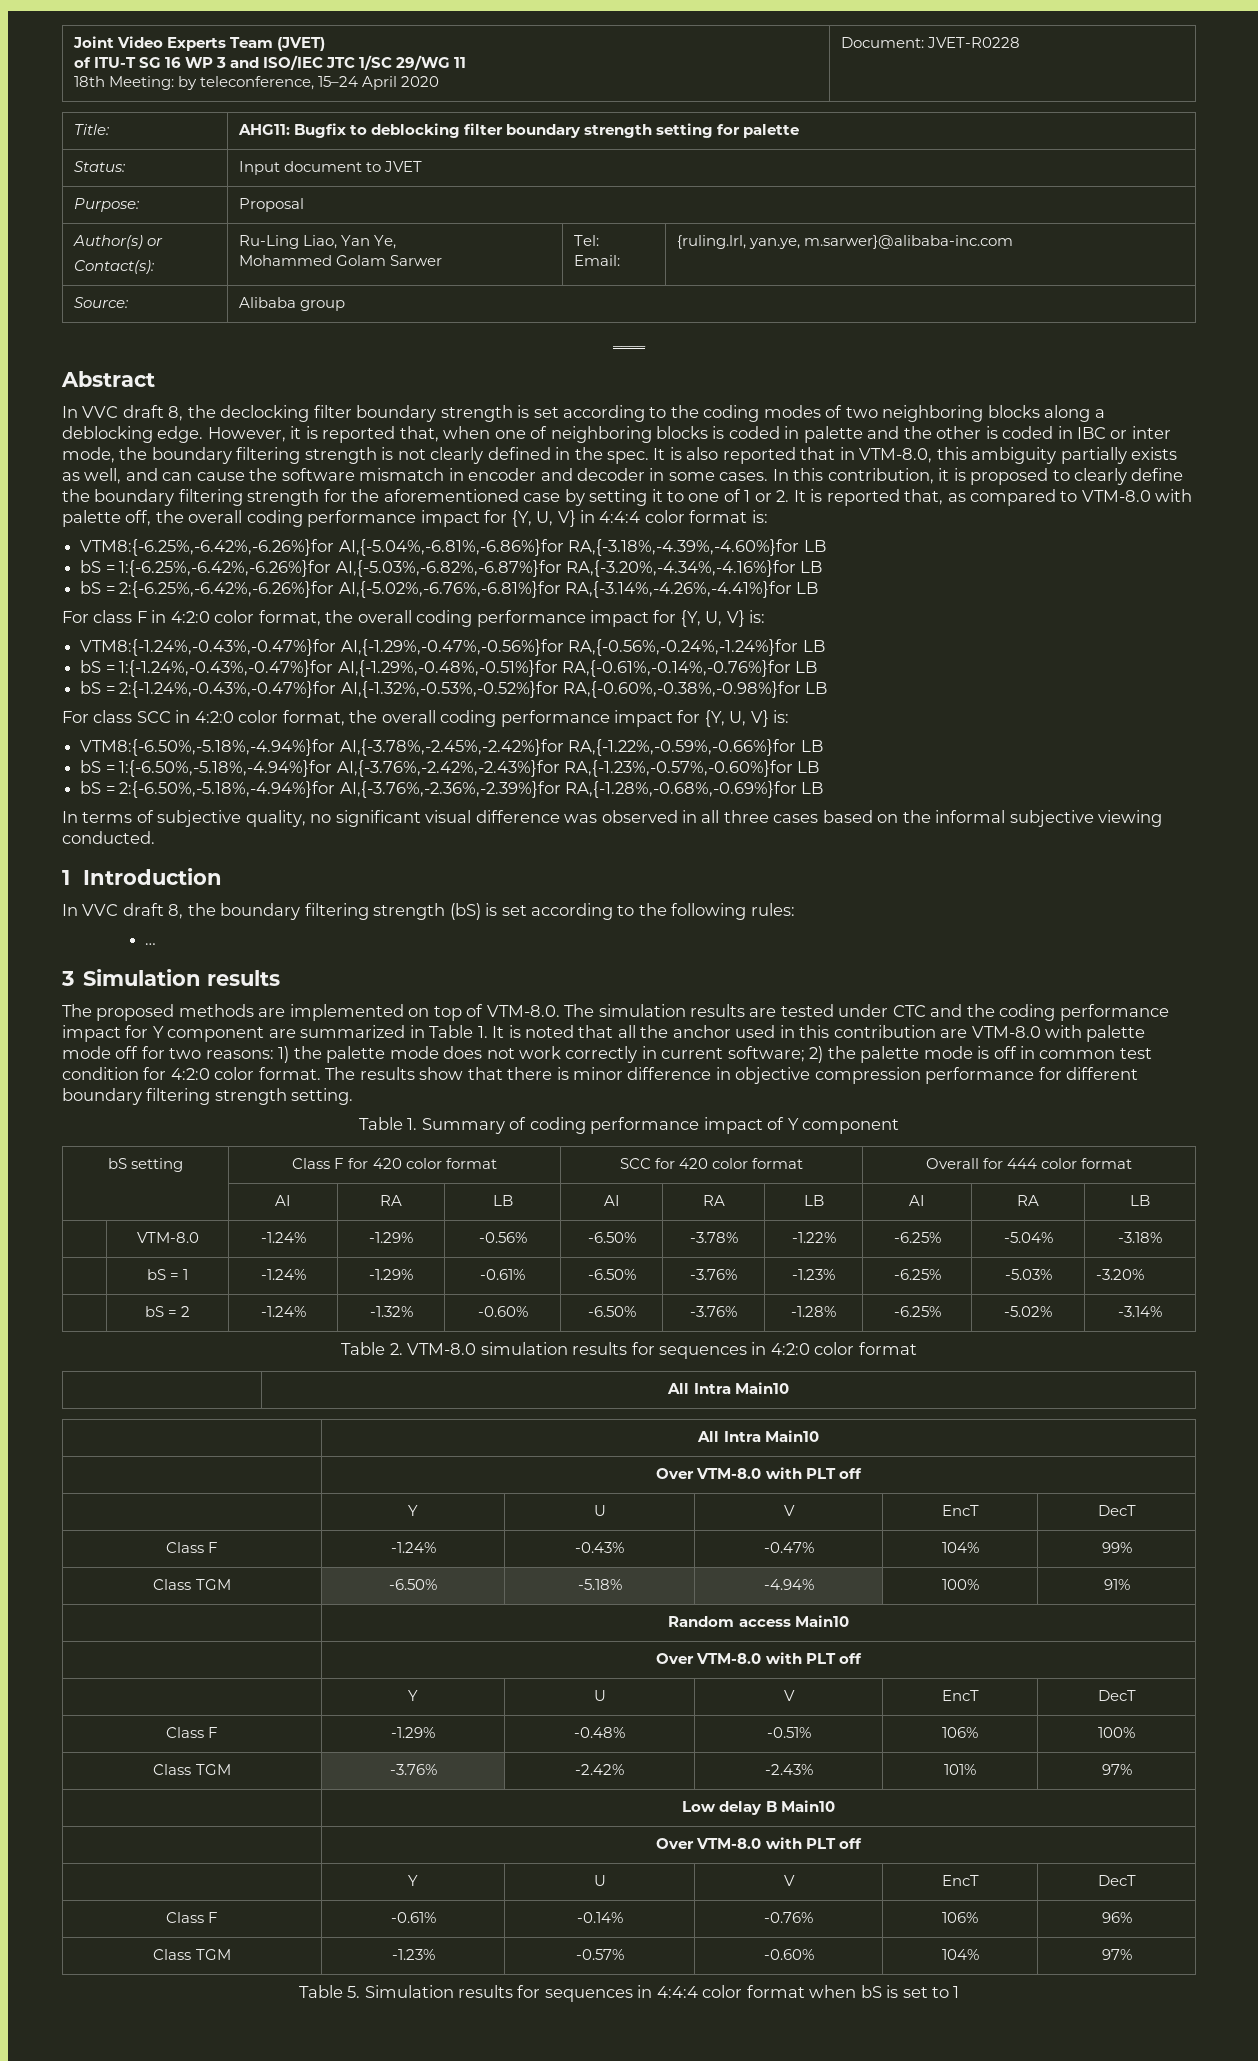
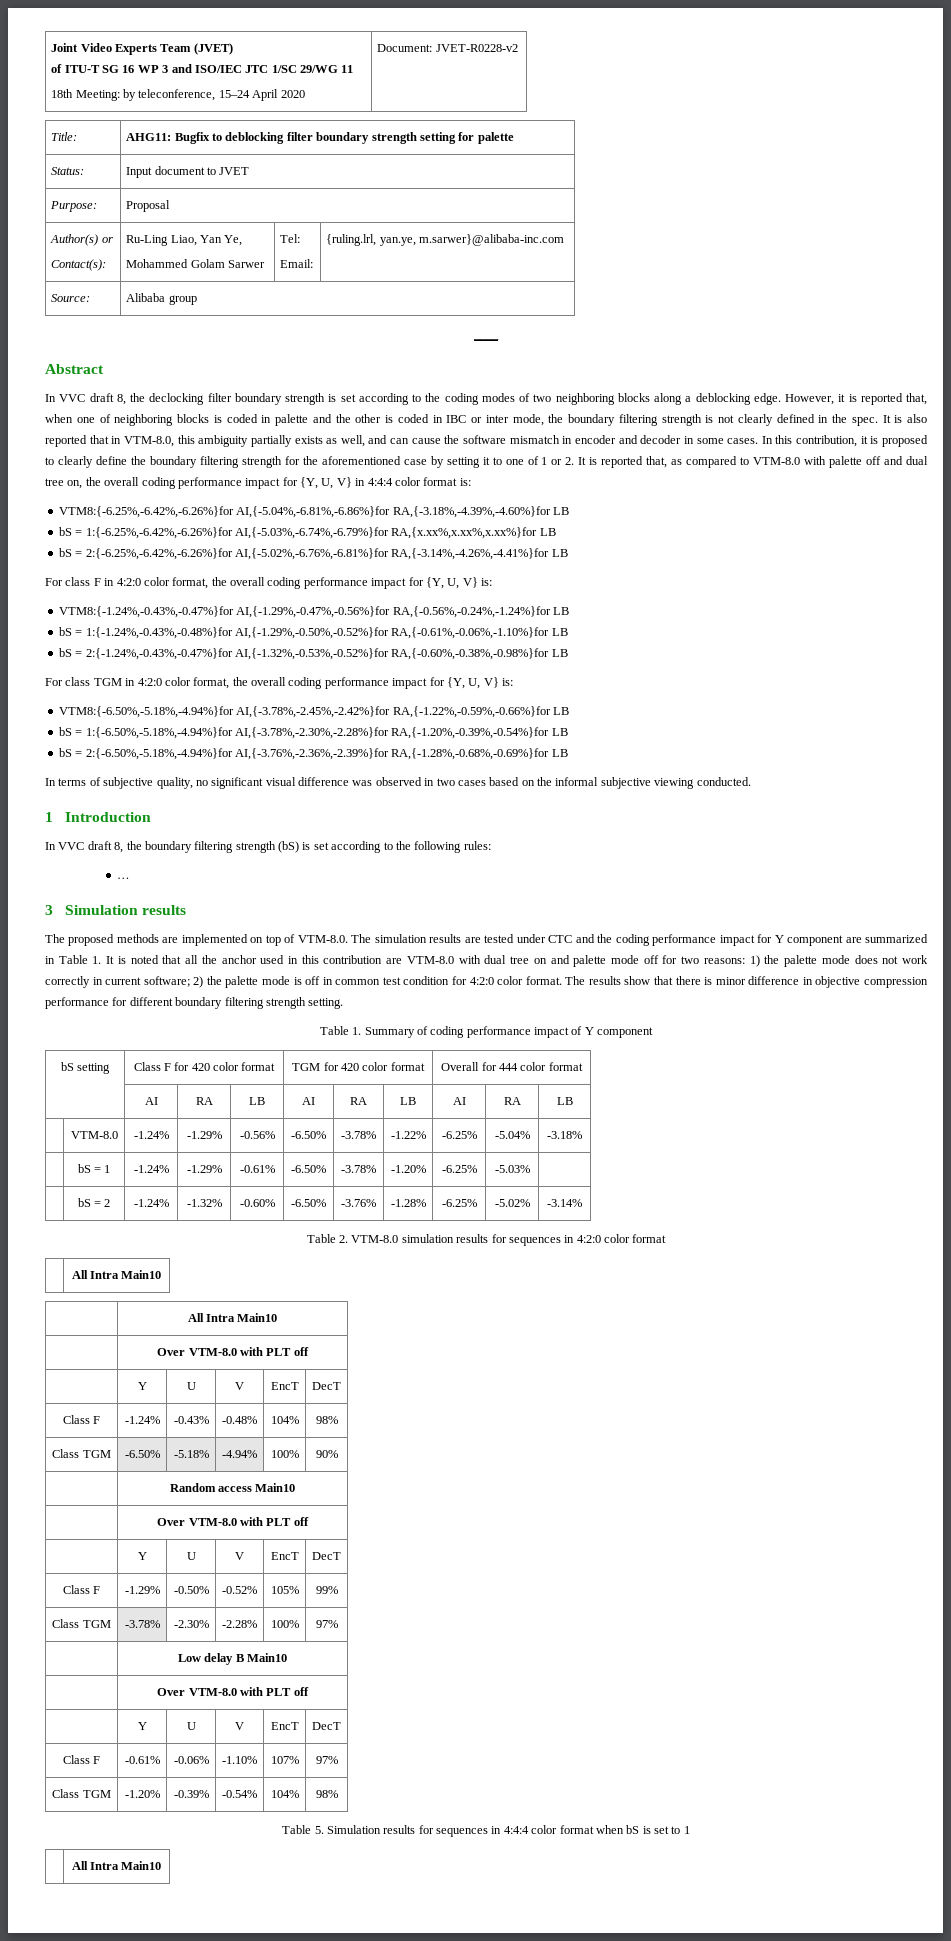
[926,37,1020,48] JVET-R0228 -> [435,44,518,52] JVET-R0228-v2
[125,510,152,526] off, -> [866,456,928,465] [45,478,83,489] off and dual tree on,
[335,560,796,577] AI,{-5.03%,-6.82%,-6.87%}for RA,{-3.20%,-4.34%,-4.16%}for -> [234,527,538,539] AI,{-5.03%,-6.74%,-6.79%}for RA,{x.xx%,x.xx%,x.xx%}for
[119,660,791,677] 1:{-1.24%,-0.43%,-0.47%}for AI,{-1.29%,-0.48%,-0.51%}for RA,{-0.61%,-0.14%,-0.76%}for -> [85,627,550,639] 1:{-1.24%,-0.43%,-0.48%}for AI,{-1.29%,-0.50%,-0.52%}for RA,{-0.61%,-0.06%,-1.10%}for
[136,711,171,723] SCC -> [93,678,122,686] TGM
[336,760,793,777] AI,{-3.76%,-2.42%,-2.43%}for RA,{-1.23%,-0.57%,-0.60%}for -> [234,727,550,739] AI,{-3.78%,-2.30%,-2.28%}for RA,{-1.20%,-0.39%,-0.54%}for
[701,810,769,823] all three -> [436,778,455,786] two
(1083, 1031) none -> [484,955,570,964] dual tree on and
[619,1158,651,1169] SCC -> [292,1063,321,1071] TGM
[690,1269,737,1280] [792,1269,835,1280] -3.76% | -1.23% -> [341,1165,376,1173] [390,1165,426,1173] -3.78% | -1.20%
[1095,1269,1144,1280] -3.20% -> (530, 1169) none
[763,1542,814,1553] [941,1542,979,1553] [1101,1542,1132,1553] -0.47% | 104% | 99% -> [222,1416,257,1424] [270,1416,299,1424] [315,1416,338,1424] -0.48% | 104% | 98%
[1103,1579,1130,1590] 91% -> [315,1450,338,1458] 90%
[574,1727,625,1738] [766,1727,811,1738] [942,1727,978,1738] [1098,1727,1135,1738] [153,1764,231,1775] [389,1764,437,1775] [575,1764,624,1775] [764,1764,813,1775] [944,1764,976,1775] -0.48% | -0.51% | 106% | 100% // Class TGM | -3.76% | -2.42% | -2.43% | 101% -> [173,1586,209,1594] [222,1586,257,1594] [270,1586,299,1594] [315,1586,338,1594] [52,1619,111,1628] [124,1620,160,1628] [173,1620,209,1628] [222,1620,257,1628] [270,1620,299,1628] -0.50% | -0.52% | 105% | 99% // Class TGM | -3.78% | -2.30% | -2.28% | 100%
[576,1912,623,1923] [764,1912,813,1923] [942,1912,978,1923] [1101,1912,1132,1923] [153,1949,231,1960] [391,1949,435,1960] [575,1949,624,1960] [763,1949,814,1960] [941,1949,979,1960] [1101,1949,1132,1960] -0.14% | -0.76% | 106% | 96% // Class TGM | -1.23% | -0.57% | -0.60% | 104% | 97% -> [173,1756,209,1764] [222,1756,257,1764] [270,1756,299,1764] [315,1756,338,1764] [52,1789,111,1798] [124,1790,160,1798] [173,1790,209,1798] [222,1790,257,1798] [270,1790,299,1798] [315,1790,338,1798] -0.06% | -1.10% | 107% | 97% // Class TGM | -1.20% | -0.39% | -0.54% | 104% | 98%
(960, 1992) none -> [71,1861,162,1870] // | All Intra Main10

